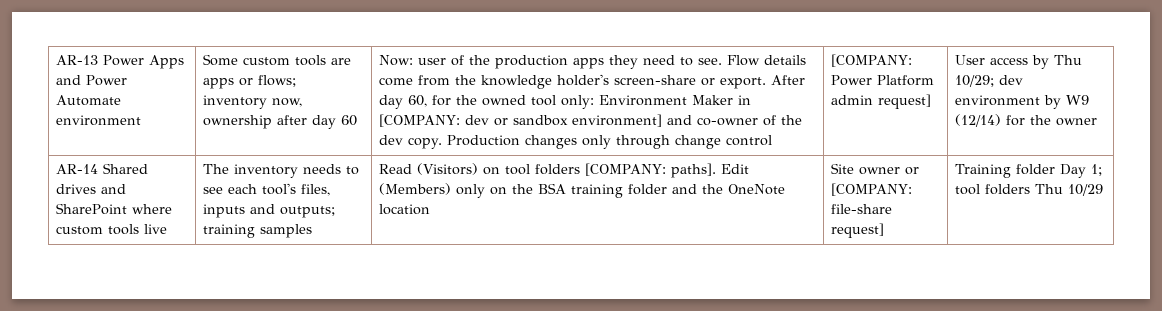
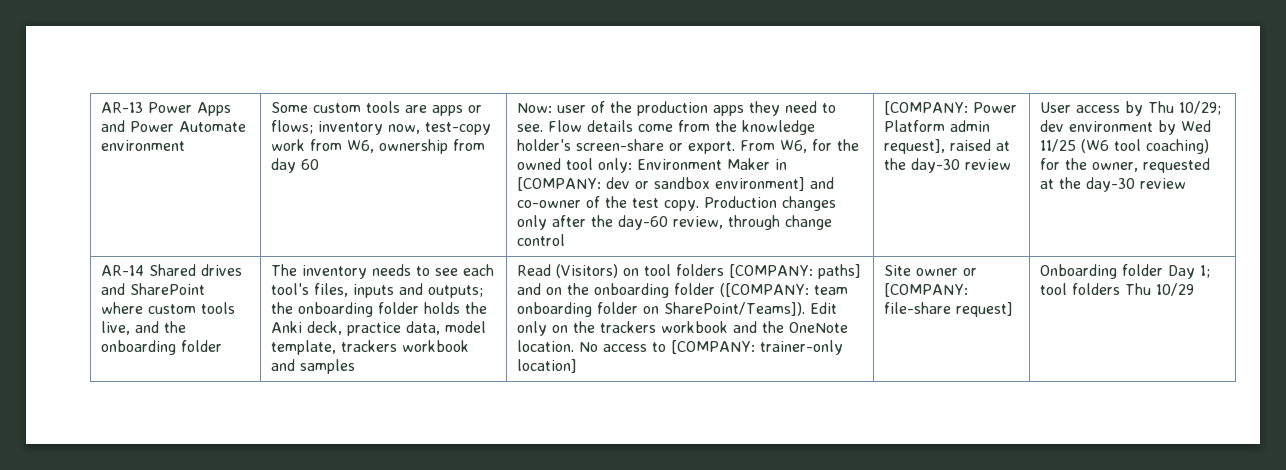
[202,115,307,129] ownership after -> [424,122,491,135] [270,139,485,154] test-copy work from W6, ownership from
[770,75,805,85] [378,95,427,109] After day 60, -> [739,140,807,153] From W6,
[378,135,403,145] dev -> [631,198,659,208] test
(612, 142) none -> [551,215,723,230] after the day-60 review,
[877,94,931,109] request] -> [883,139,1010,154] [883,158,1011,173] request], raised at the day-30 review
[1065,95,1089,105] [954,114,1097,127] W9 (12/14) for the owner -> [1180,120,1211,132] [1039,139,1209,154] [1039,158,1210,173] [1039,177,1186,192] Wed 11/25 (W6 tool coaching) for the owner, requested at the day-30 review
[143,224,167,234] live -> [100,321,186,335] [100,340,222,355] live, and the onboarding folder
[202,224,255,238] training -> [270,302,487,317] [270,321,486,336] [270,340,469,355] [270,359,295,371] the onboarding folder holds the Anki deck, practice data, model template, trackers workbook and
[671,163,750,178] [378,183,785,198] [378,204,430,215] paths]. Edit (Members) only on the BSA training folder and the OneNote location -> [817,264,861,279] [516,283,848,298] [516,302,837,317] [516,321,848,336] [516,340,843,355] [516,359,577,373] paths] and on the onboarding folder ([COMPANY: team onboarding folder on SharePoint/Teams]). Edit only on the trackers workbook and the OneNote location. No access to [COMPANY: trainer-only location]
[954,164,1012,178] Training -> [1039,264,1117,279] Onboarding

